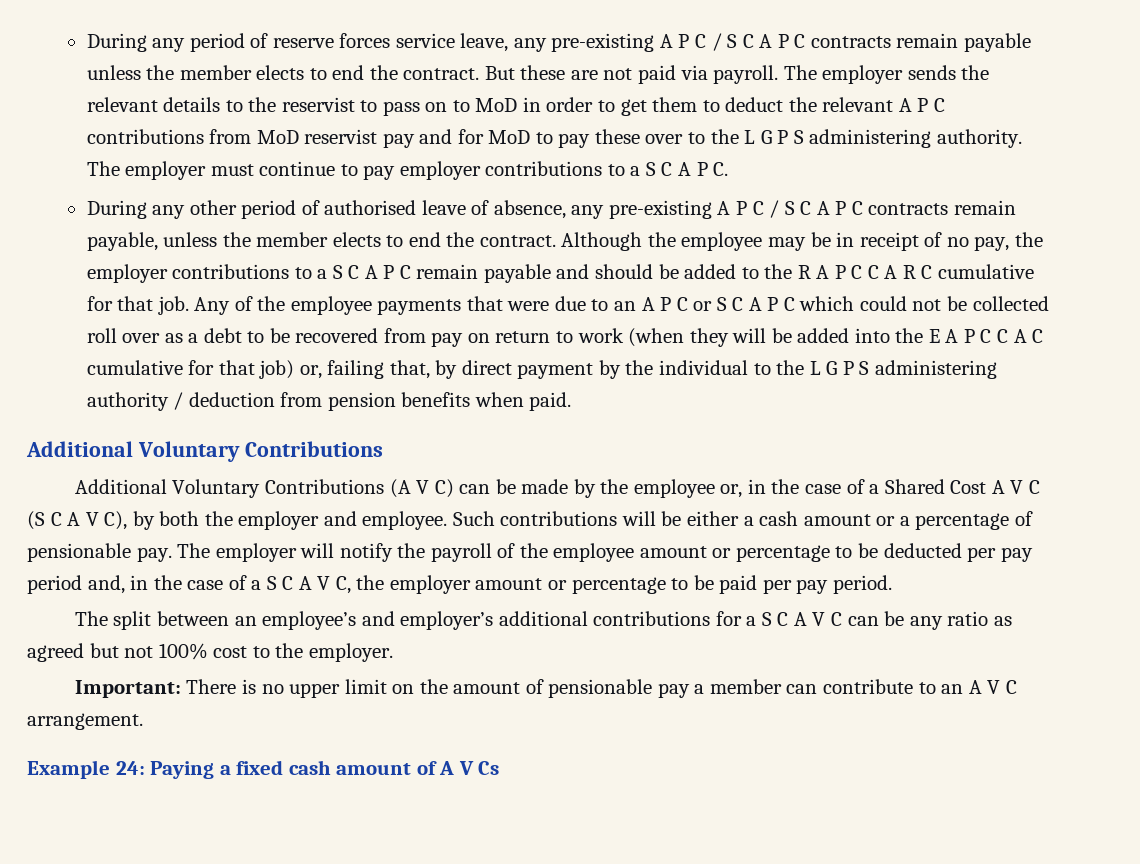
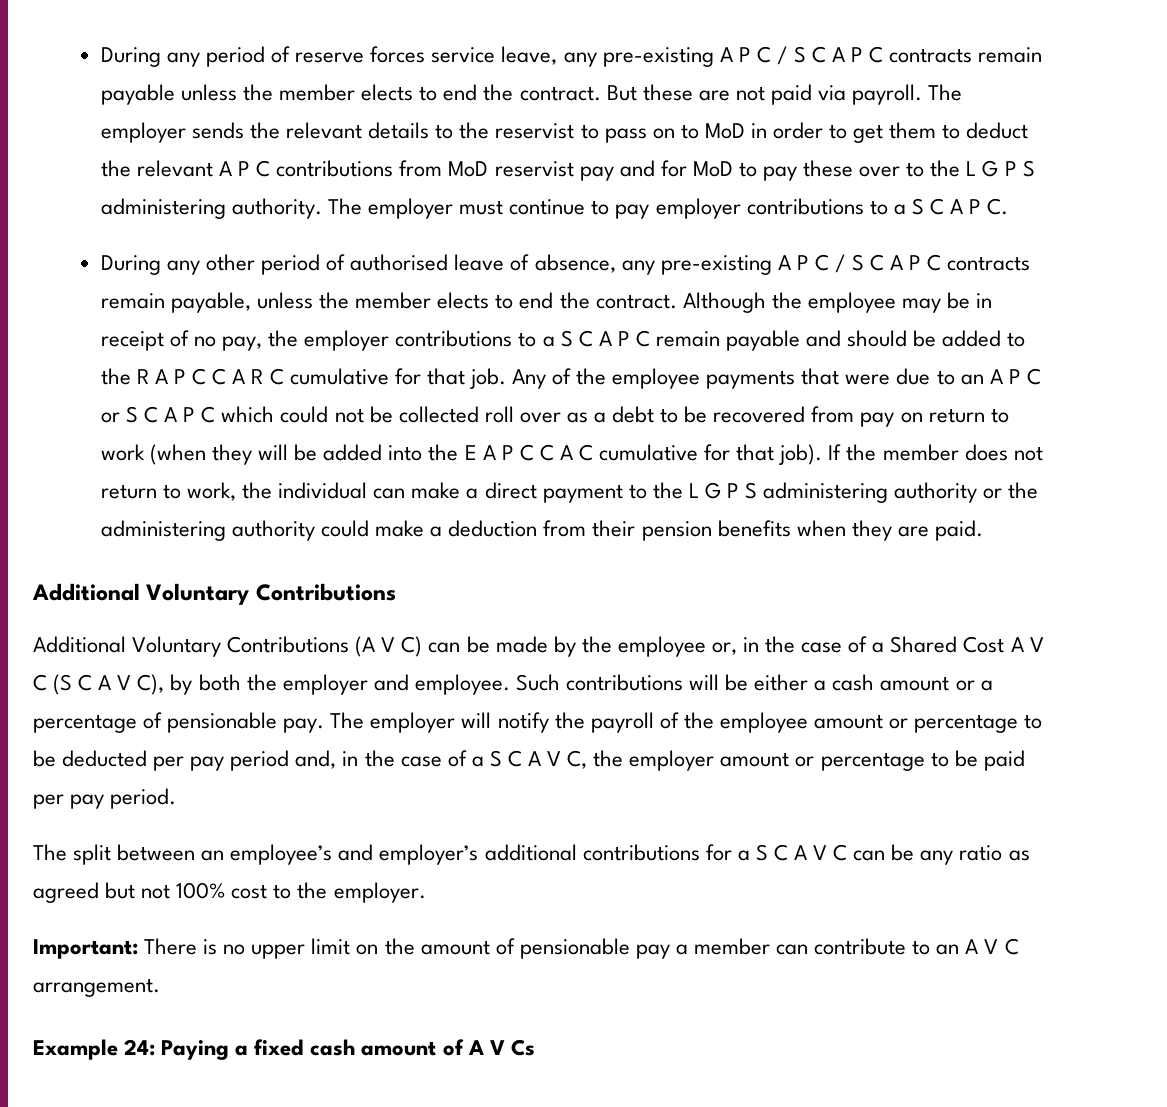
[259,360,749,379] job) or, failing that, by direct payment by the individual -> [778,444,1043,465] [100,482,623,503] job). If the member does not return to work, the individual can make a direct payment
[173,392,184,410] / -> [983,482,1039,499] [100,520,443,541] or the administering authority could make a
(323, 399) none -> [592,520,636,537] their
(524, 399) none -> [851,520,929,541] they are

